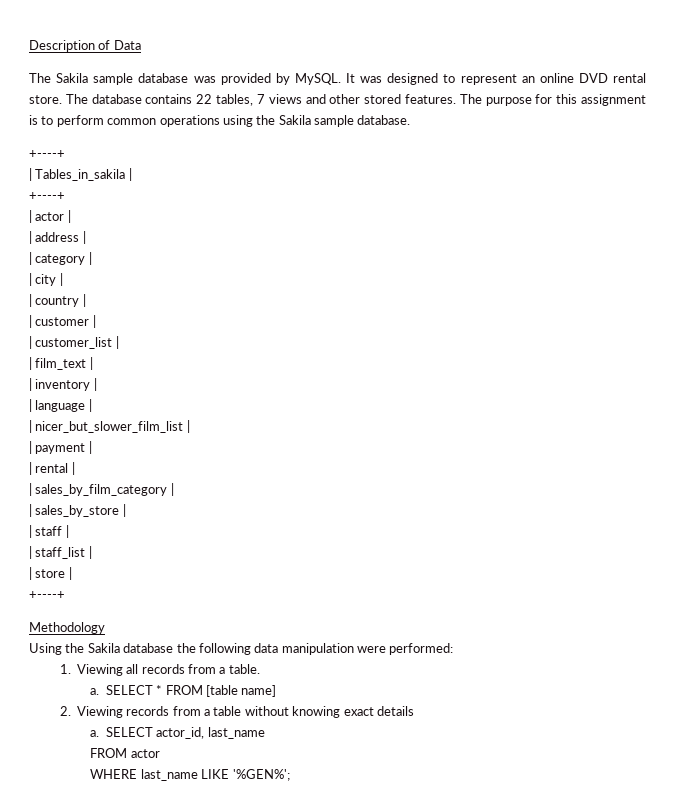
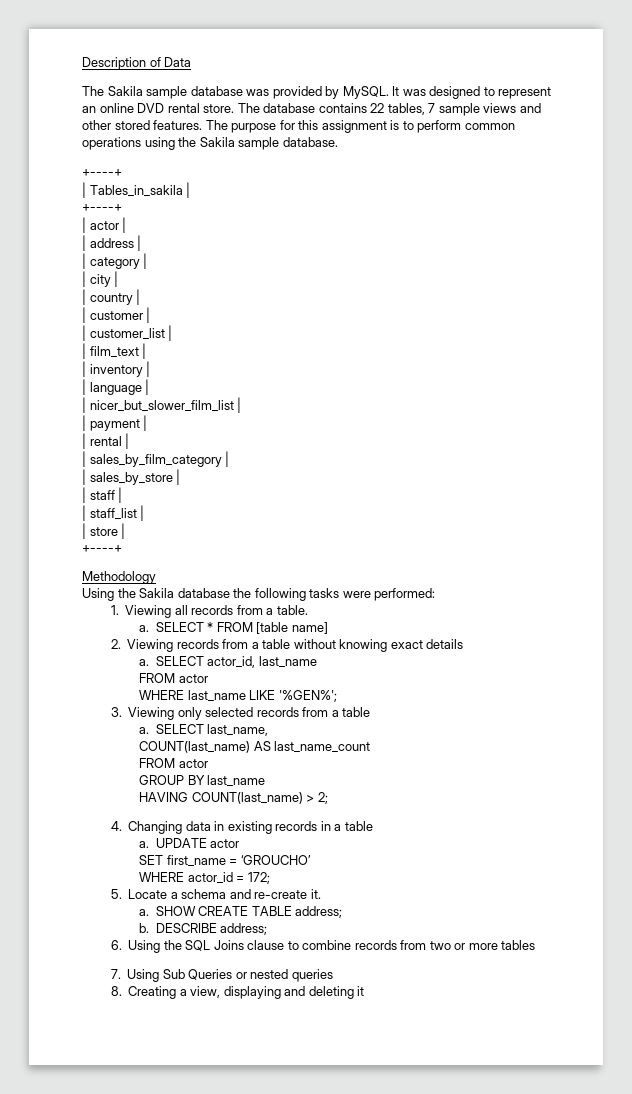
(265, 99) none -> [438,103,480,116] sample
[254,643,354,655] data manipulation -> [309,588,340,598] tasks
(290, 775) none -> [110,707,371,720] [139,724,269,736] [139,741,371,753] [139,758,208,768] [139,775,266,787] [139,792,328,804] [110,821,373,834] [139,838,240,848] [139,855,311,867] [139,872,270,884] [110,889,321,899] [139,906,343,918] [139,923,268,935] [110,940,536,953] [110,969,333,982] [110,986,365,999] // 3. Viewing only selected records from a table // a. SELECT last_name, // COUNT(last_name) AS last_name_count // FROM actor // GROUP BY last_name // HAVING COUNT(last_name) > 2; // 4. Changing data in existing records in a table // a. UPDATE actor // SET first_name = ‘GROUCHO’ // WHERE actor_id = 172; // 5. Locate a schema and re-create it. // a. SHOW CREATE TABLE address; // b. DESCRIBE address; // 6. Using the SQL Joins clause to combine records from two or more tables // 7. Using Sub Queries or nested queries // 8. Creating a view, displaying and deleting it

